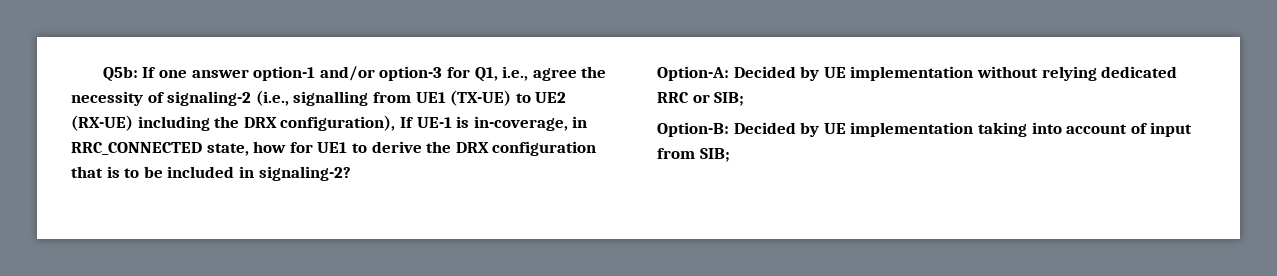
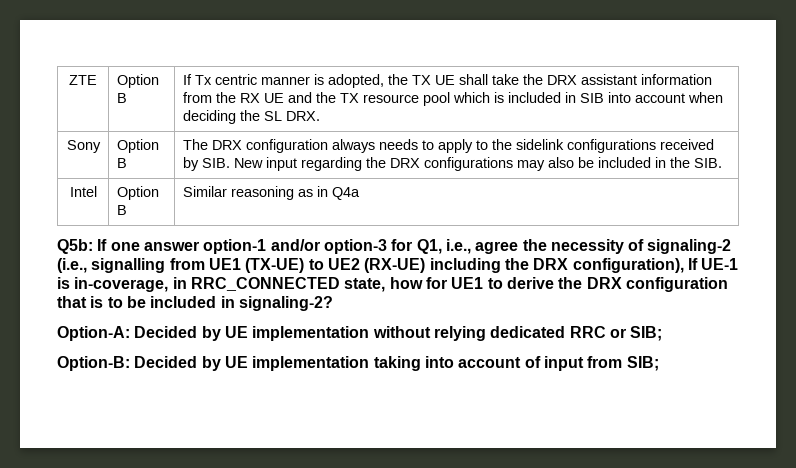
(102, 74) none -> [69,75,97,85] [116,74,159,88] [116,93,127,103] [182,74,712,88] [182,92,723,106] [182,110,320,124] [66,140,101,153] [116,139,159,153] [116,158,127,168] [182,139,714,153] [182,157,722,171] [69,186,97,197] [116,186,159,200] [116,205,127,215] [182,186,360,200] ZTE | Option B | If Tx centric manner is adopted, the TX UE shall take the DRX assistant information from the RX UE and the TX resource pool which is included in SIB into account when deciding the SL DRX. // Sony | Option B | The DRX configuration always needs to apply to the sidelink configurations received by SIB. New input regarding the DRX configurations may also be included in the SIB. // Intel | Option B | Similar reasoning as in Q4a //

